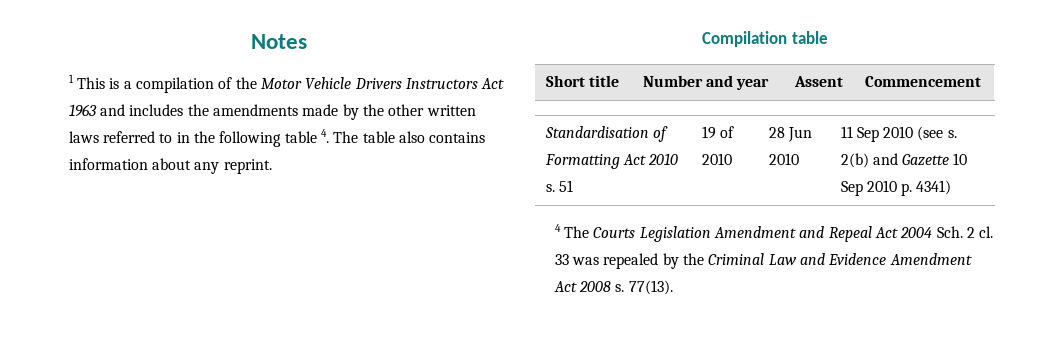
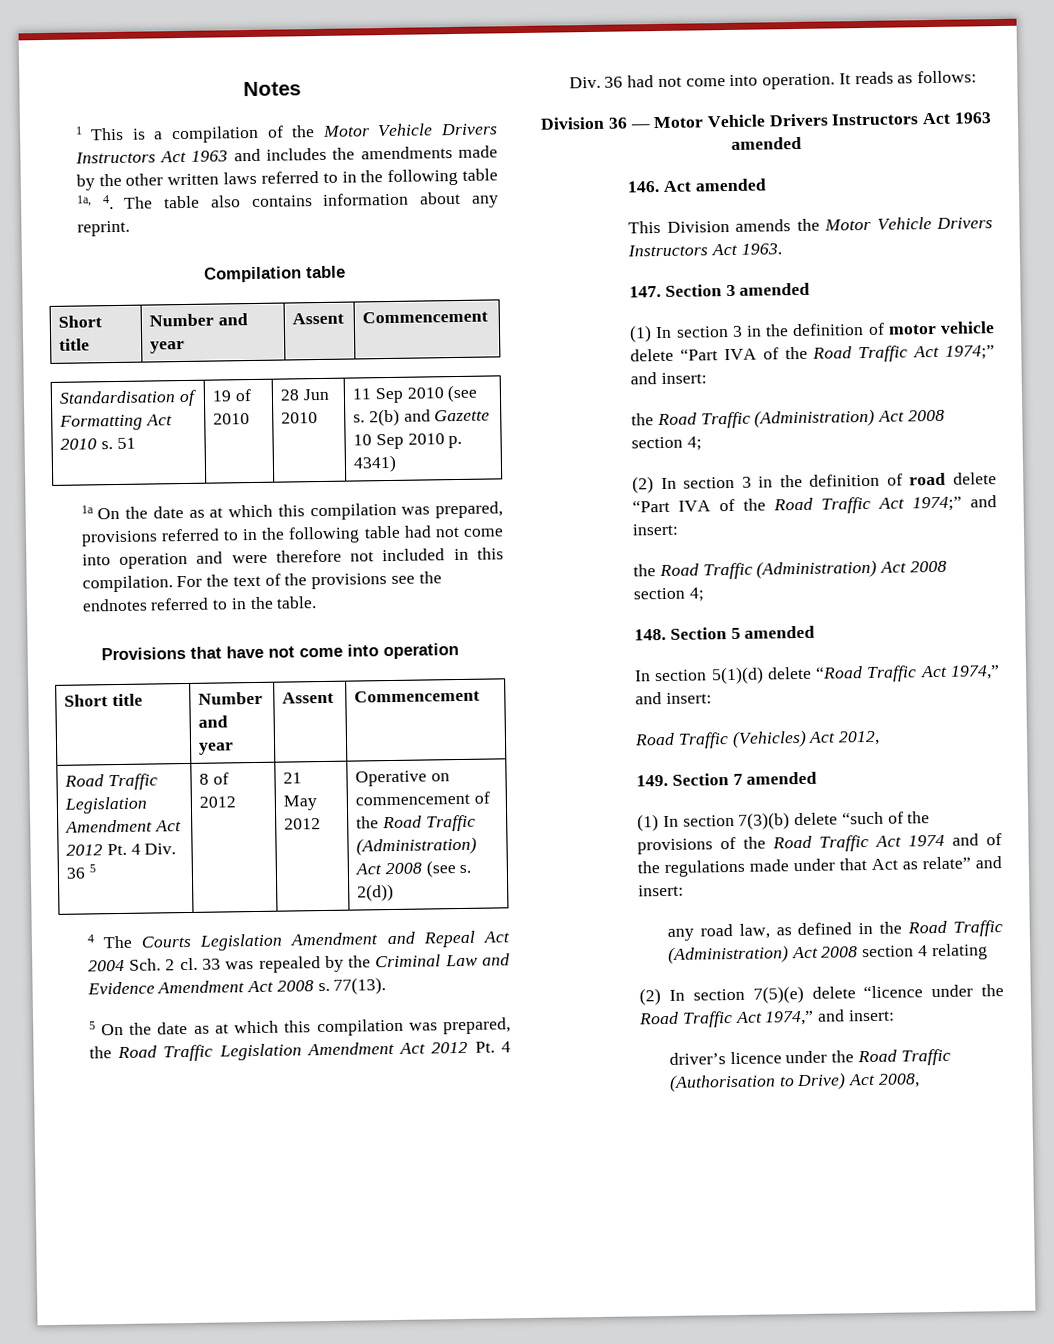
(317, 137) none -> [75,195,92,207] 1a,
(952, 187) none -> [80,501,504,521] [80,525,505,547] [81,547,504,569] [81,571,442,593] [81,596,318,612] [100,643,459,661] [64,693,143,707] [198,691,264,705] [198,715,229,728] [199,742,235,755] [282,691,335,704] [354,689,481,703] [64,773,158,791] [64,796,149,814] [65,819,182,833] [66,843,177,856] [66,864,96,879] [199,772,229,785] [199,796,237,808] [283,772,303,784] [283,795,319,811] [284,818,322,830] [355,770,450,787] [355,791,490,806] [356,814,476,832] [356,836,478,856] [355,860,472,878] [357,883,395,902] // 1a On the date as at which this compilation was prepared, provisions referred to in the following table had not come into operation and were therefore not included in this compilation. For the text of the provisions see the endnotes referred to in the table. // Provisions that have not come into operation // Short title | Number and year | Assent | Commencement // Road Traffic Legislation Amendment Act 2012 Pt. 4 Div. 36 5 | 8 of 2012 | 21 May 2012 | Operative on commencement of the Road Traffic (Administration) Act 2008 (see s. 2(d))
(673, 287) none -> [88,1017,511,1037] [88,1041,511,1062] [568,70,977,90] [540,112,992,130] [731,136,802,150] [627,178,766,193] [628,217,993,234] [627,243,782,257] [629,282,811,298] [629,321,996,343] [630,345,995,363] [630,372,707,385] [631,408,945,429] [631,436,702,451] [632,472,997,494] [632,495,997,514] [632,523,680,536] [633,559,947,580] [633,587,704,602] [634,625,816,641] [634,665,1000,685] [635,692,712,705] [634,729,881,749] [636,771,818,787] [637,811,931,832] [637,833,1002,855] [637,856,1002,877] [638,884,685,897] [666,920,1003,941] [667,943,988,964] [639,984,1004,1006] [639,1009,895,1028] [668,1048,951,1066] [668,1072,920,1092] // 5 On the date as at which this compilation was prepared, the Road Traffic Legislation Amendment Act 2012 Pt. 4 Div. 36 had not come into operation. It reads as follows: // Division 36 — Motor Vehicle Drivers Instructors Act 1963 amended // 146. Act amended // This Division amends the Motor Vehicle Drivers Instructors Act 1963. // 147. Section 3 amended // (1) In section 3 in the definition of motor vehicle delete “Part IVA of the Road Traffic Act 1974;” and insert: // the Road Traffic (Administration) Act 2008 section 4; // (2) In section 3 in the definition of road delete “Part IVA of the Road Traffic Act 1974;” and insert: // the Road Traffic (Administration) Act 2008 section 4; // 148. Section 5 amended // In section 5(1)(d) delete “Road Traffic Act 1974,” and insert: // Road Traffic (Vehicles) Act 2012, // 149. Section 7 amended // (1) In section 7(3)(b) delete “such of the provisions of the Road Traffic Act 1974 and of the regulations made under that Act as relate” and insert: // any road law, as defined in the Road Traffic (Administration) Act 2008 section 4 relating // (2) In section 7(5)(e) delete “licence under the Road Traffic Act 1974,” and insert: // driver’s licence under the Road Traffic (Authorisation to Drive) Act 2008,

